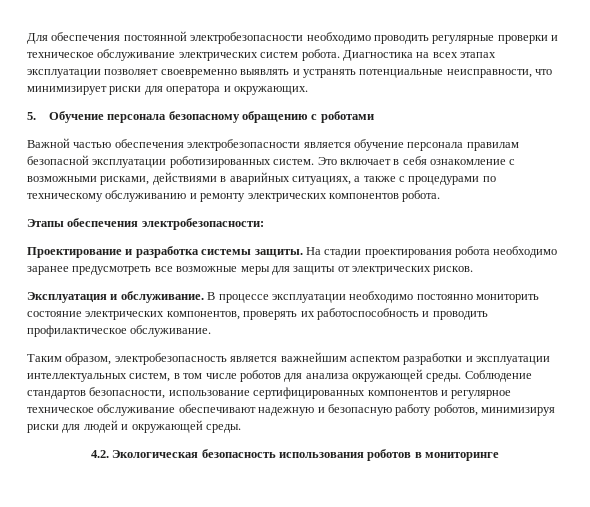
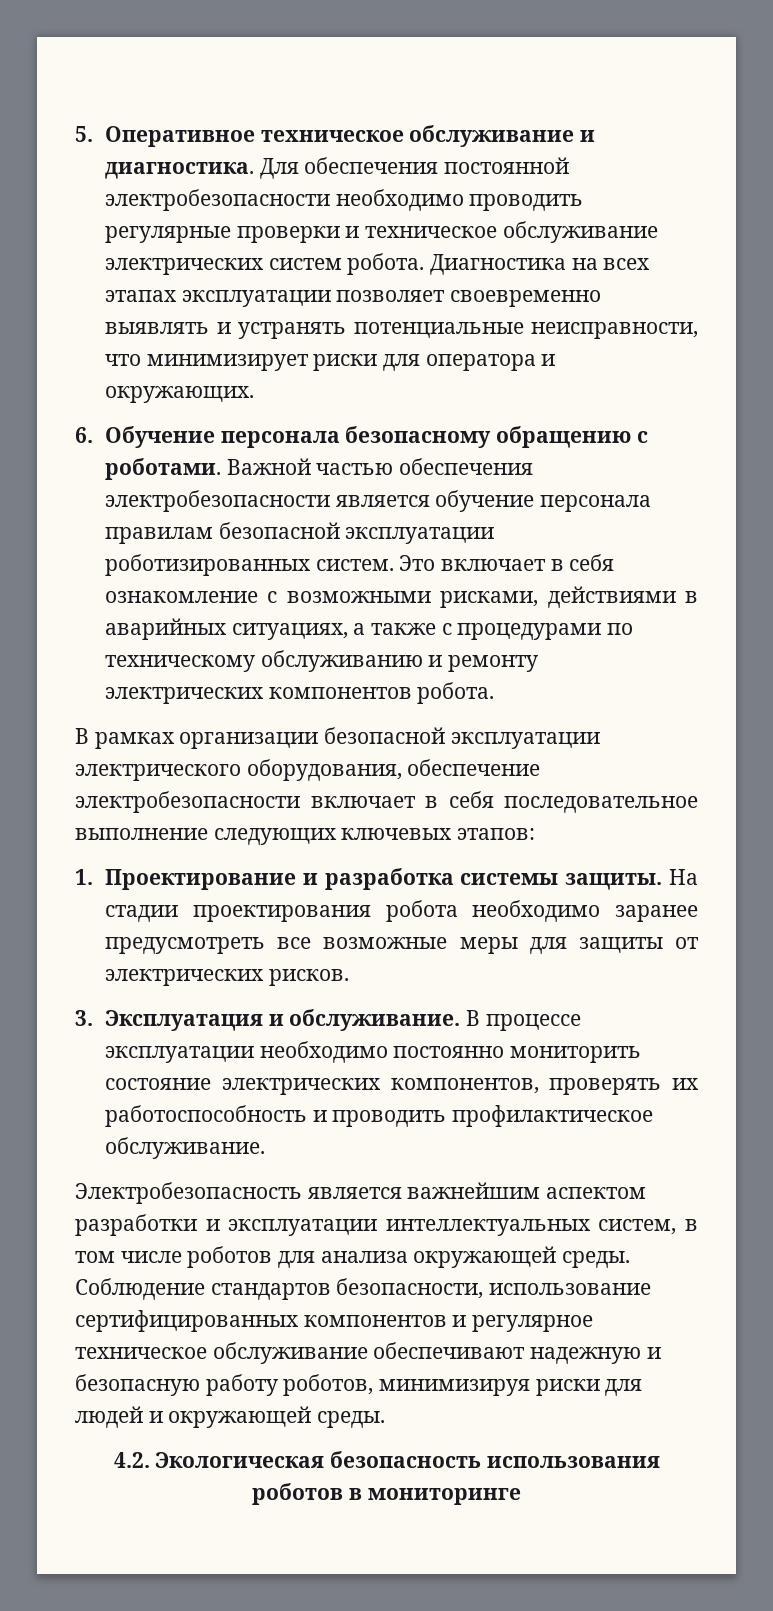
(27, 38) none -> [75,125,596,147] [105,162,255,179] 5. Оперативное техническое обслуживание и диагностика.
[27,112,36,120] 5. -> [75,427,93,443] 6.
[320,111,374,123] роботами // -> [105,458,222,480] роботами.
[27,218,264,230] Этапы обеспечения электробезопасности: // -> [75,727,600,749] [75,759,541,781] [75,791,698,813] [75,828,536,845] [75,869,93,885] В рамках организации безопасной эксплуатации электрического оборудования, обеспечение электробезопасности включает в себя последовательное выполнение следующих ключевых этапов: // 1.
(474, 270) none -> [75,1010,93,1026] 3.
[27,353,227,365] Таким образом, электробезопасность -> [75,1182,302,1204] Электробезопасность

